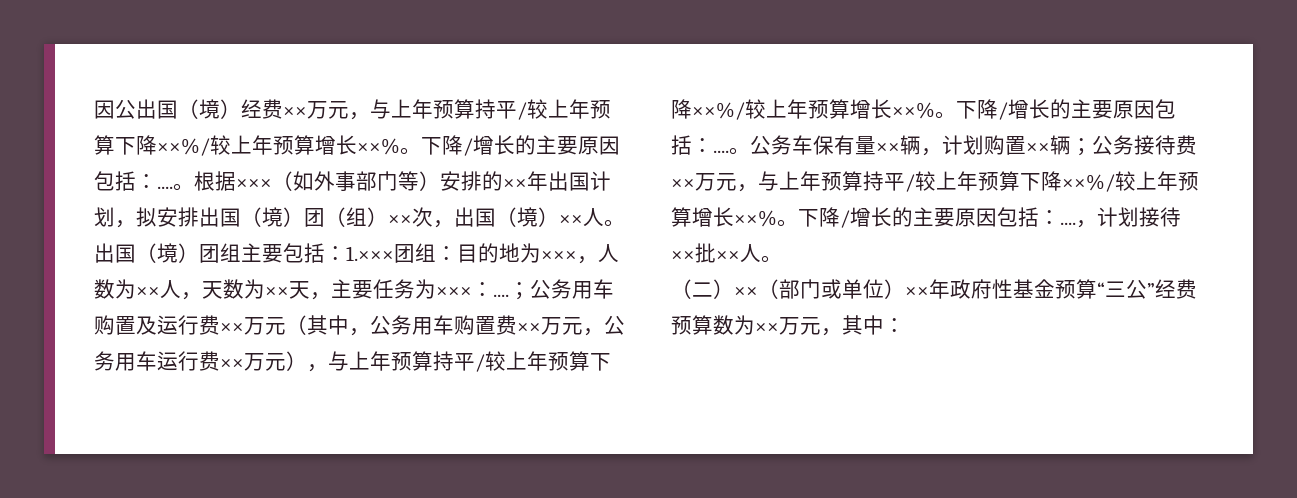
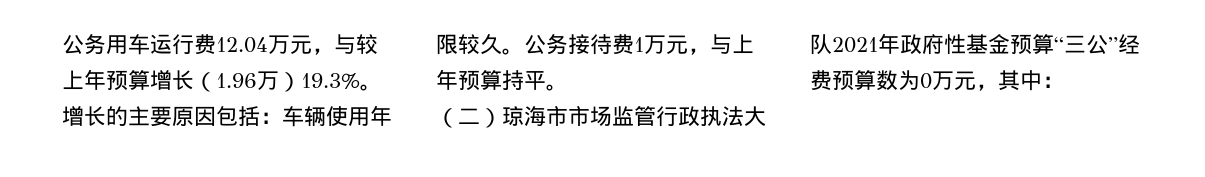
[94,99,611,120] [94,135,620,156] [94,171,611,191] [94,207,625,228] [94,243,619,264] [94,279,614,300] [94,315,625,336] [94,351,611,372] [671,99,1176,120] [671,135,1197,156] [671,171,1199,192] [671,207,1181,228] [671,243,782,263] [671,279,929,299] 因公出国（境）经费××万元，与上年预算持平/较上年预算下降××%/较上年预算增长××%。下降/增长的主要原因包括：....。根据×××（如外事部门等）安排的××年出国计划，拟安排出国（境）团（组）××次，出国（境）××人。出国（境）团组主要包括：1.×××团组：目的地为×××，人数为××人，天数为××天，主要任务为×××：....；公务用车购置及运行费××万元（其中，公务用车购置费××万元，公务用车运行费××万元），与上年预算持平/较上年预算下降××%/较上年预算增长××%。下降/增长的主要原因包括：....。公务车保有量××辆，计划购置××辆；公务接待费××万元，与上年预算持平/较上年预算下降××%/较上年预算增长××%。下降/增长的主要原因包括：....，计划接待××批××人。 // （二）××（部门或单位）×× -> [62,34,378,55] [62,69,382,92] [62,105,392,127] [436,34,754,55] [436,69,568,91] [436,106,766,128] [810,34,878,55] 公务用车运行费12.04万元，与较上年预算增长（1.96万）19.3%。增长的主要原因包括：车辆使用年限较久。公务接待费1万元，与上年预算持平。 // （二）琼海市市场监管行政执法大队2021
[755,322,779,333] ×× -> [920,73,932,89] 0

